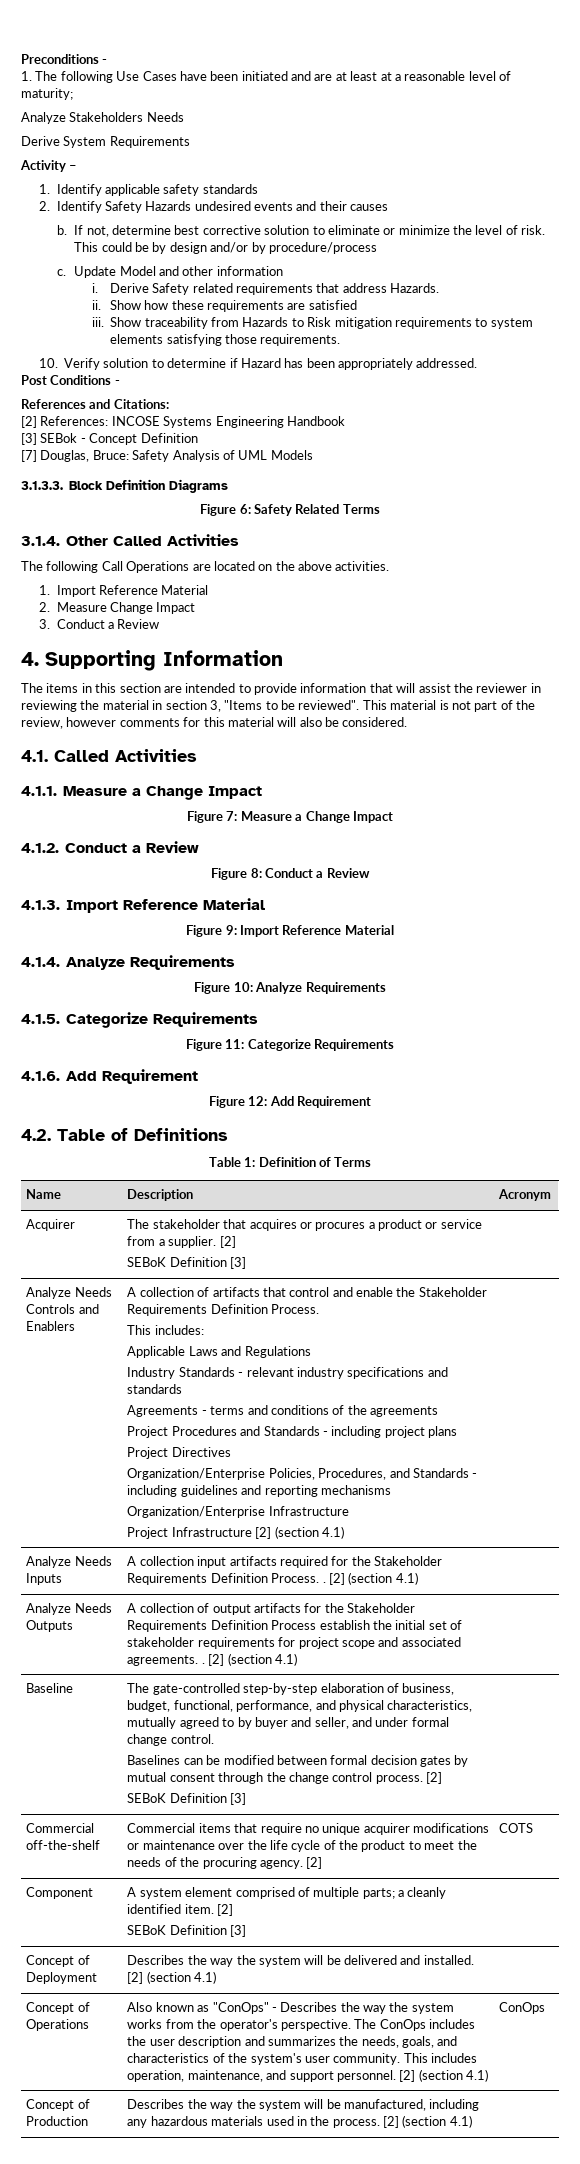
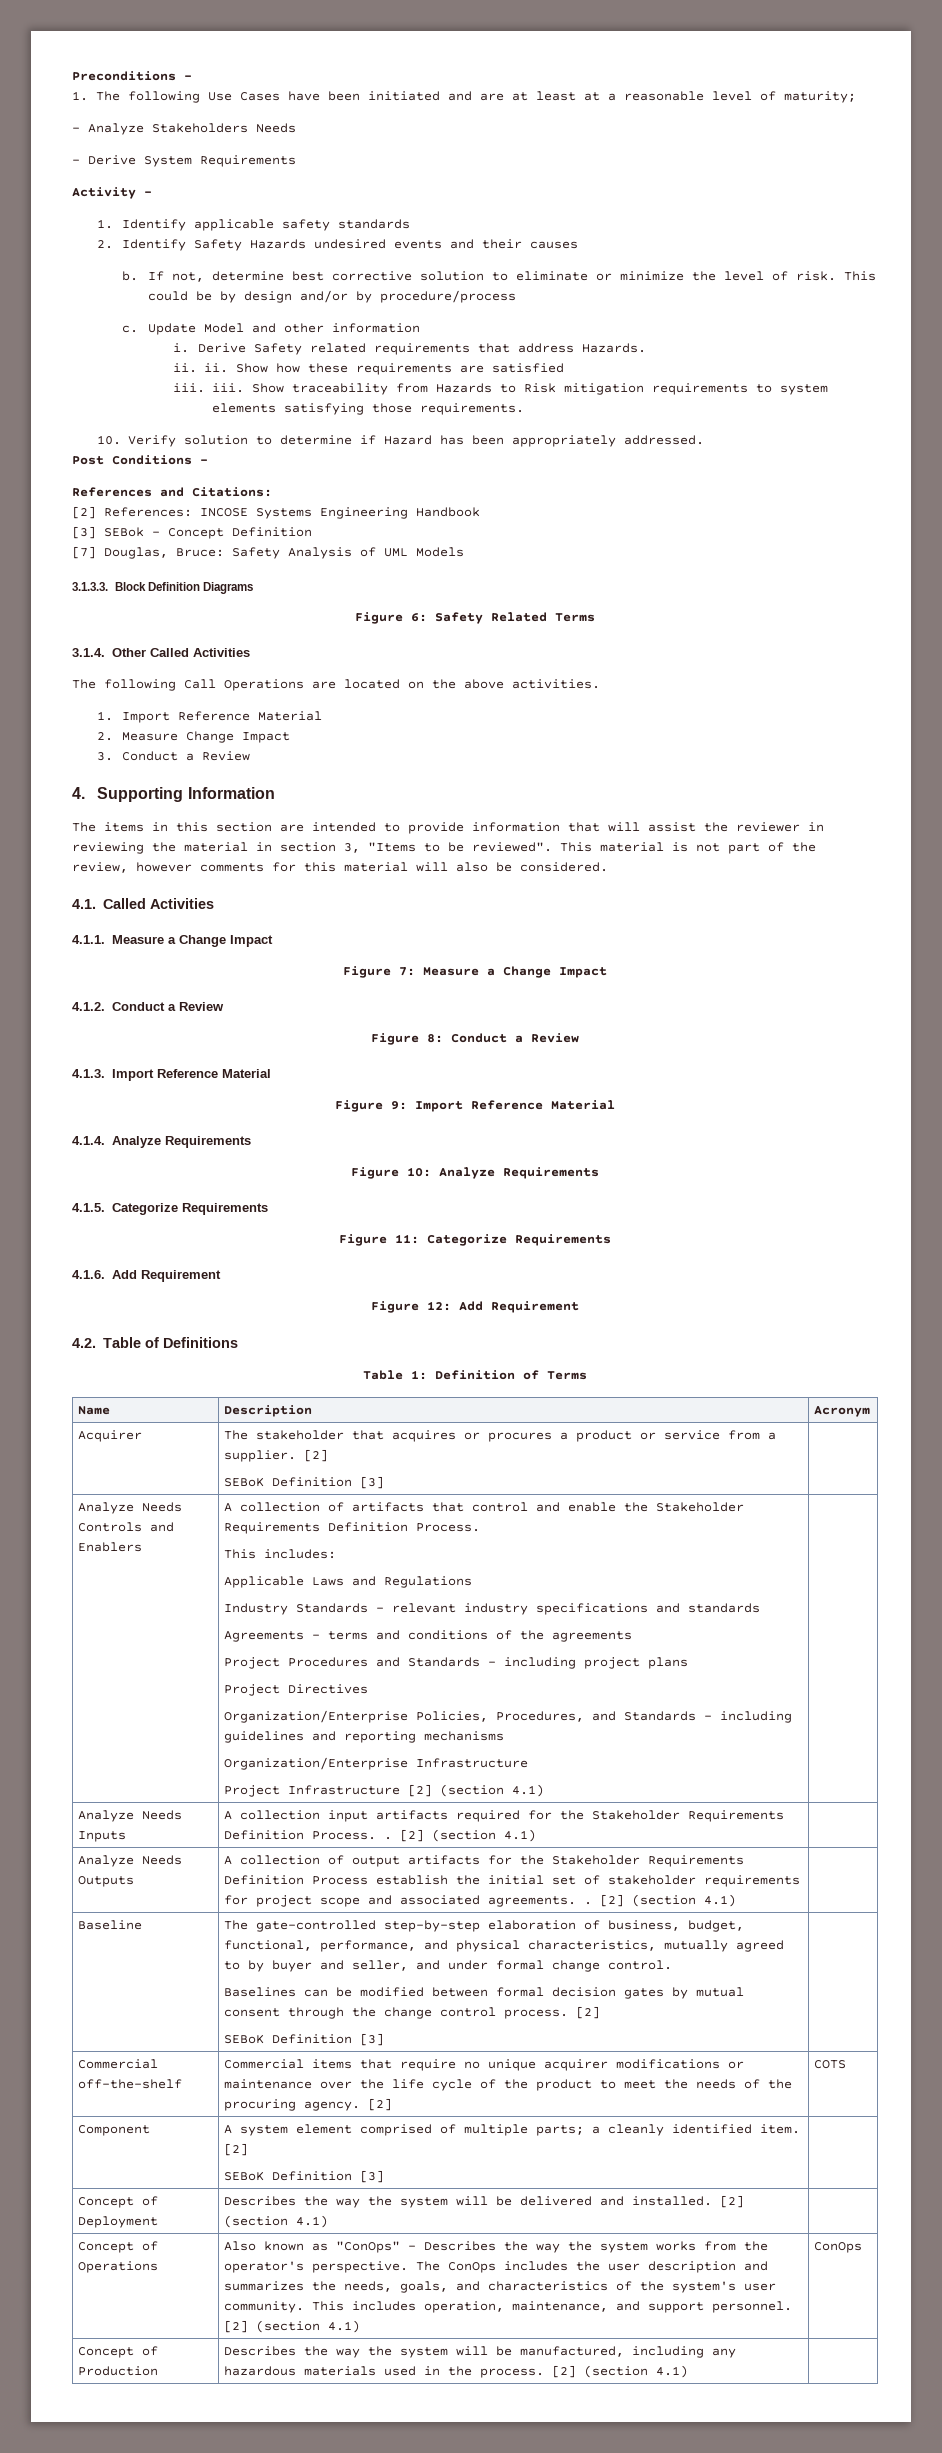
(73, 94) none -> [72,127,80,132] -
(184, 117) none -> [72,159,80,164] -
(102, 305) none -> [203,363,228,373] ii.
(105, 322) none -> [211,383,244,393] iii.

